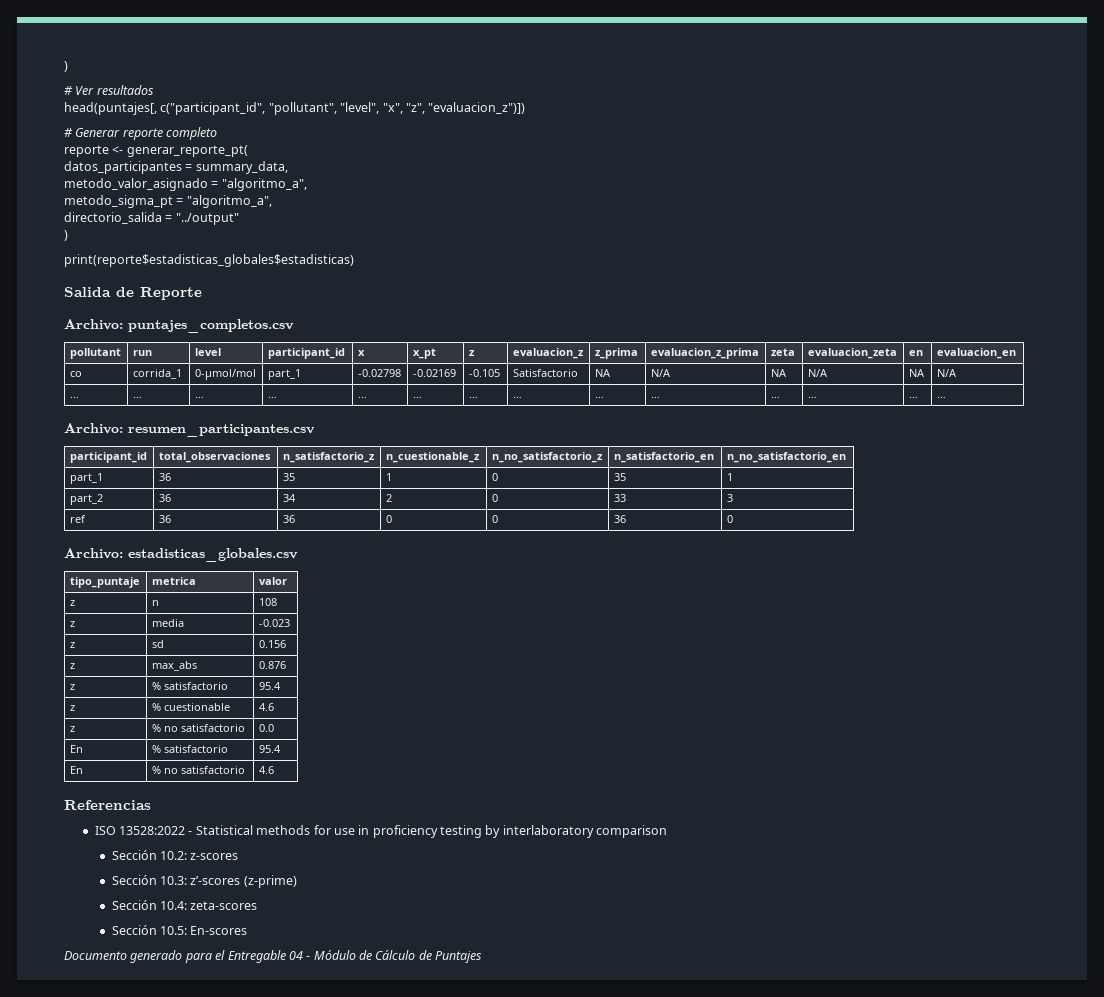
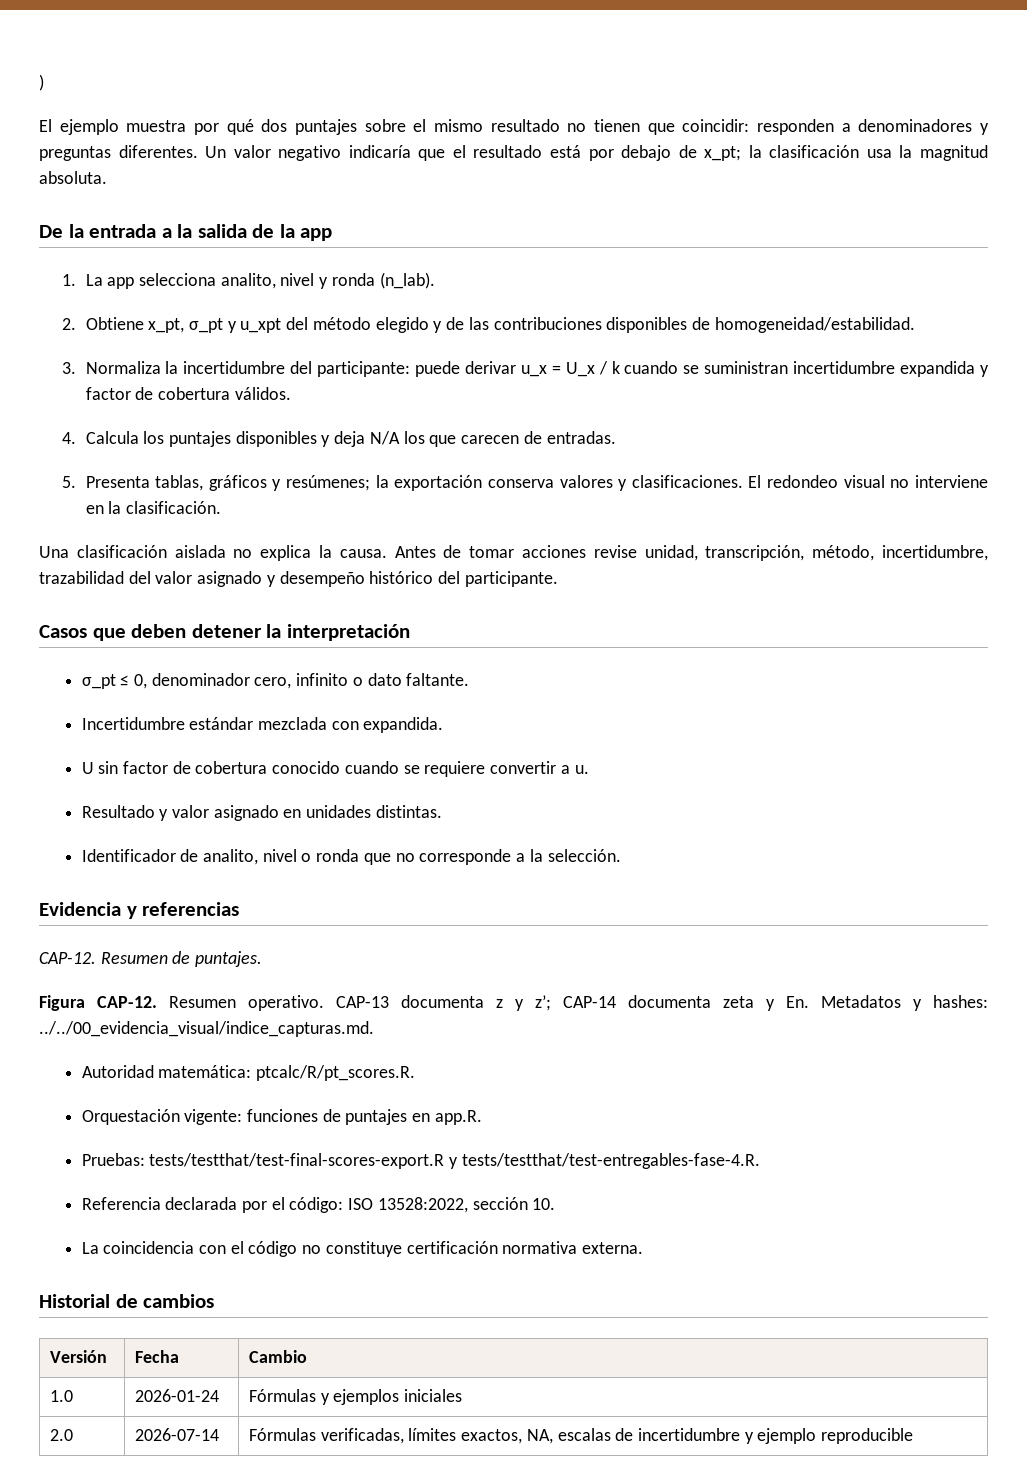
[64,61,68,72] [64,85,154,95] [64,102,526,115] [64,127,218,140] [64,145,248,157] [64,161,288,174] [64,178,307,191] [64,195,272,208] [64,212,239,225] [64,230,68,241] [64,254,354,267] [64,287,202,300] [64,319,294,333] [69,348,121,359] [132,350,152,356] [194,348,221,356] [267,348,345,359] [357,350,365,356] [412,348,436,359] [468,350,475,356] [512,348,584,359] [594,348,638,359] [650,348,759,359] [770,348,795,356] [807,348,897,359] [908,350,923,356] [936,348,1016,359] [69,371,82,377] [132,369,182,379] [194,369,256,380] [267,369,301,380] [357,369,401,377] [412,369,456,377] [468,369,500,377] [512,369,578,377] [594,369,611,377] [650,369,671,377] [770,369,787,377] [807,369,828,377] [908,369,925,377] [936,369,957,377] [69,396,79,398] [132,396,142,398] [194,396,204,398] [267,396,277,398] [357,396,367,398] [412,396,422,398] [468,396,478,398] [512,396,522,398] [594,396,604,398] [650,396,660,398] [770,396,780,398] [807,396,817,398] [908,396,918,398] [936,396,946,398] [64,423,315,437] [69,452,147,463] [158,452,271,463] [282,452,375,463] [385,452,480,463] [491,452,603,463] [613,452,714,463] [726,452,846,463] [69,473,103,484] [158,473,171,481] [282,473,295,481] [385,473,392,481] [491,473,498,481] [613,473,626,481] [726,473,733,481] [69,494,103,505] [158,494,171,502] [282,494,296,502] [385,494,392,502] [491,494,498,502] [613,494,626,502] [726,494,733,502] [69,515,86,523] [158,515,171,523] [282,515,295,523] [385,515,392,523] [491,515,498,523] [613,515,626,523] [726,515,733,523] [64,548,298,562] [69,577,140,588] [151,577,196,585] [258,577,287,585] [69,600,75,606] [151,600,159,606] [258,598,277,606] [69,621,75,627] [151,619,184,627] [258,619,290,627] [69,642,75,648] [151,640,164,648] [258,640,286,648] [69,663,75,669] [151,661,197,671] [258,661,286,669] [69,684,75,690] [151,682,228,690] [258,682,281,690] [69,705,75,711] [151,703,230,711] [258,703,274,711] [69,726,75,732] [151,724,245,732] [258,724,274,732] [69,745,83,753] [151,745,228,753] [258,745,281,753] [69,766,83,774] [151,766,245,774] [258,766,274,774] [64,800,151,810] [94,825,668,838] [111,850,239,860] [111,875,297,888] [111,900,258,910] [111,925,248,935] [64,950,483,963] ) // # Ver resultados // head(puntajes[, c("participant_id", "pollutant", "level", "x", "z", "evaluacion_z")]) // # Generar reporte completo // reporte <- generar_reporte_pt( // datos_participantes = summary_data, // metodo_valor_asignado = "algoritmo_a", // metodo_sigma_pt = "algoritmo_a", // directorio_salida = "../output" // ) // print(reporte$estadisticas_globales$estadisticas) // Salida de Reporte // Archivo: puntajes_completos.csv // pollutant | run | level | participant_id | x | x_pt | z | evaluacion_z | z_prima | evaluacion_z_prima | zeta | evaluacion_zeta | en | evaluacion_en // co | corrida_1 | 0-μmol/mol | part_1 | -0.02798 | -0.02169 | -0.105 | Satisfactorio | NA | N/A | NA | N/A | NA | N/A // … | … | … | … | … | … | … | … | … | … | … | … | … | … // Archivo: resumen_participantes.csv // participant_id | total_observaciones | n_satisfactorio_z | n_cuestionable_z | n_no_satisfactorio_z | n_satisfactorio_en | n_no_satisfactorio_en // part_1 | 36 | 35 | 1 | 0 | 35 | 1 // part_2 | 36 | 34 | 2 | 0 | 33 | 3 // ref | 36 | 36 | 0 | 0 | 36 | 0 // Archivo: estadisticas_globales.csv // tipo_puntaje | metrica | valor // z | n | 108 // z | media | -0.023 // z | sd | 0.156 // z | max_abs | 0.876 // z | % satisfactorio | 95.4 // z | % cuestionable | 4.6 // z | % no satisfactorio | 0.0 // En | % satisfactorio | 95.4 // En | % no satisfactorio | 4.6 // Referencias // ISO 13528:2022 - Statistical methods for use in proficiency testing by interlaboratory comparison // Sección 10.2: z-scores // Sección 10.3: z’-scores (z-prime) // Sección 10.4: zeta-scores // Sección 10.5: En-scores // Documento generado para el Entregable 04 - Módulo de Cálculo de Puntajes -> [39,74,44,91] [39,119,989,135] [39,145,988,161] [39,171,107,184] [39,224,333,241] [62,272,435,289] [62,317,915,333] [62,361,989,377] [85,387,291,400] [62,431,616,447] [62,475,988,491] [85,501,222,514] [39,545,988,561] [39,571,558,587] [39,624,410,641] [81,673,470,689] [81,717,444,733] [81,761,589,777] [81,805,442,821] [81,849,621,865] [39,902,240,919] [39,951,263,967] [39,995,988,1011] [39,1021,374,1037] [81,1065,415,1081] [81,1109,482,1125] [81,1153,760,1169] [81,1197,556,1213] [81,1241,644,1257] [39,1294,215,1308] [49,1350,107,1363] [134,1350,179,1363] [248,1350,307,1363] [49,1390,73,1402] [134,1389,219,1402] [248,1389,463,1405] [49,1429,73,1441] [134,1428,219,1441] [248,1428,914,1444] ) // El ejemplo muestra por qué dos puntajes sobre el mismo resultado no tienen que coincidir: responden a denominadores y preguntas diferentes. Un valor negativo indicaría que el resultado está por debajo de x_pt; la clasificación usa la magnitud absoluta. // De la entrada a la salida de la app // 1. La app selecciona analito, nivel y ronda (n_lab). // 2. Obtiene x_pt, σ_pt y u_xpt del método elegido y de las contribuciones disponibles de homogeneidad/estabilidad. // 3. Normaliza la incertidumbre del participante: puede derivar u_x = U_x / k cuando se suministran incertidumbre expandida y factor de cobertura válidos. // 4. Calcula los puntajes disponibles y deja N/A los que carecen de entradas. // 5. Presenta tablas, gráficos y resúmenes; la exportación conserva valores y clasificaciones. El redondeo visual no interviene en la clasificación. // Una clasificación aislada no explica la causa. Antes de tomar acciones revise unidad, transcripción, método, incertidumbre, trazabilidad del valor asignado y desempeño histórico del participante. // Casos que deben detener la interpretación // σ_pt ≤ 0, denominador cero, infinito o dato faltante. // Incertidumbre estándar mezclada con expandida. // U sin factor de cobertura conocido cuando se requiere convertir a u. // Resultado y valor asignado en unidades distintas. // Identificador de analito, nivel o ronda que no corresponde a la selección. // Evidencia y referencias // CAP-12. Resumen de puntajes. // Figura CAP-12. Resumen operativo. CAP-13 documenta z y z’; CAP-14 documenta zeta y En. Metadatos y hashes: ../../00_evidencia_visual/indice_capturas.md. // Autoridad matemática: ptcalc/R/pt_scores.R. // Orquestación vigente: funciones de puntajes en app.R. // Pruebas: tests/testthat/test-final-scores-export.R y tests/testthat/test-entregables-fase-4.R. // Referencia declarada por el código: ISO 13528:2022, sección 10. // La coincidencia con el código no constituye certificación normativa externa. // Historial de cambios // Versión | Fecha | Cambio // 1.0 | 2026-01-24 | Fórmulas y ejemplos iniciales // 2.0 | 2026-07-14 | Fórmulas verificadas, límites exactos, NA, escalas de incertidumbre y ejemplo reproducible

